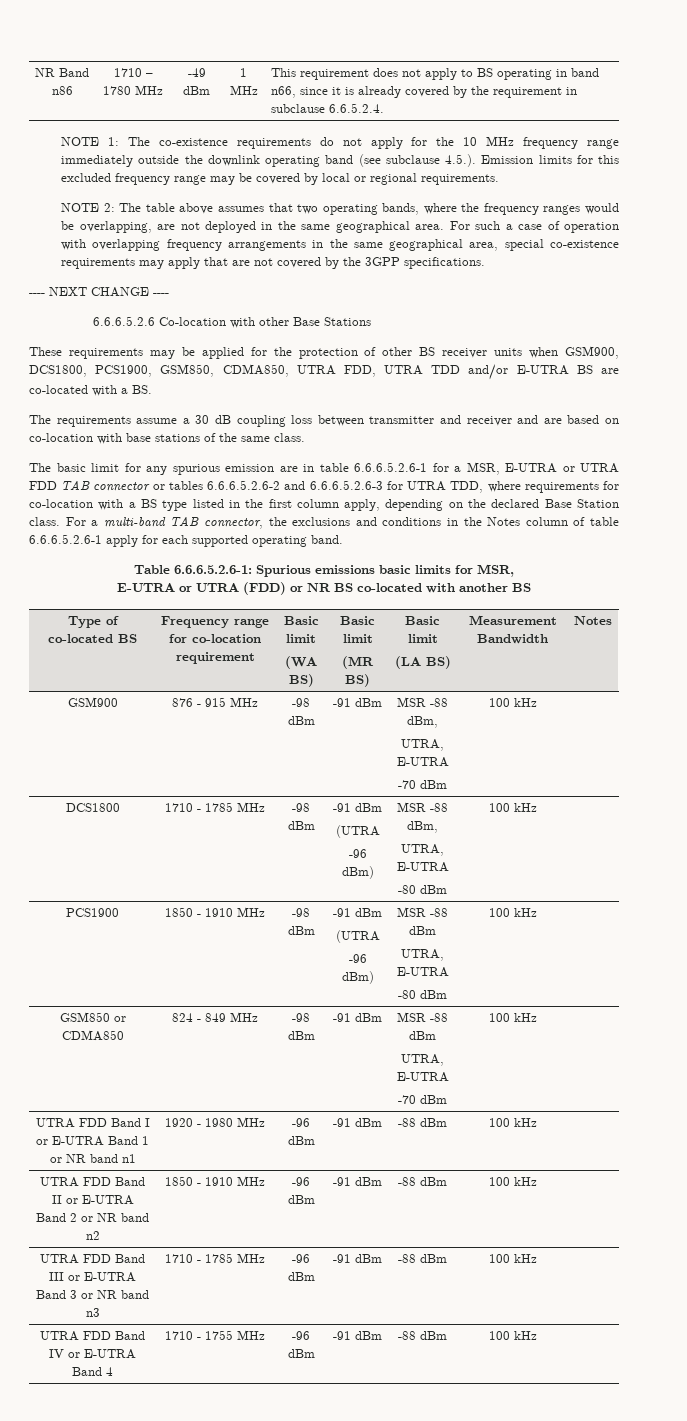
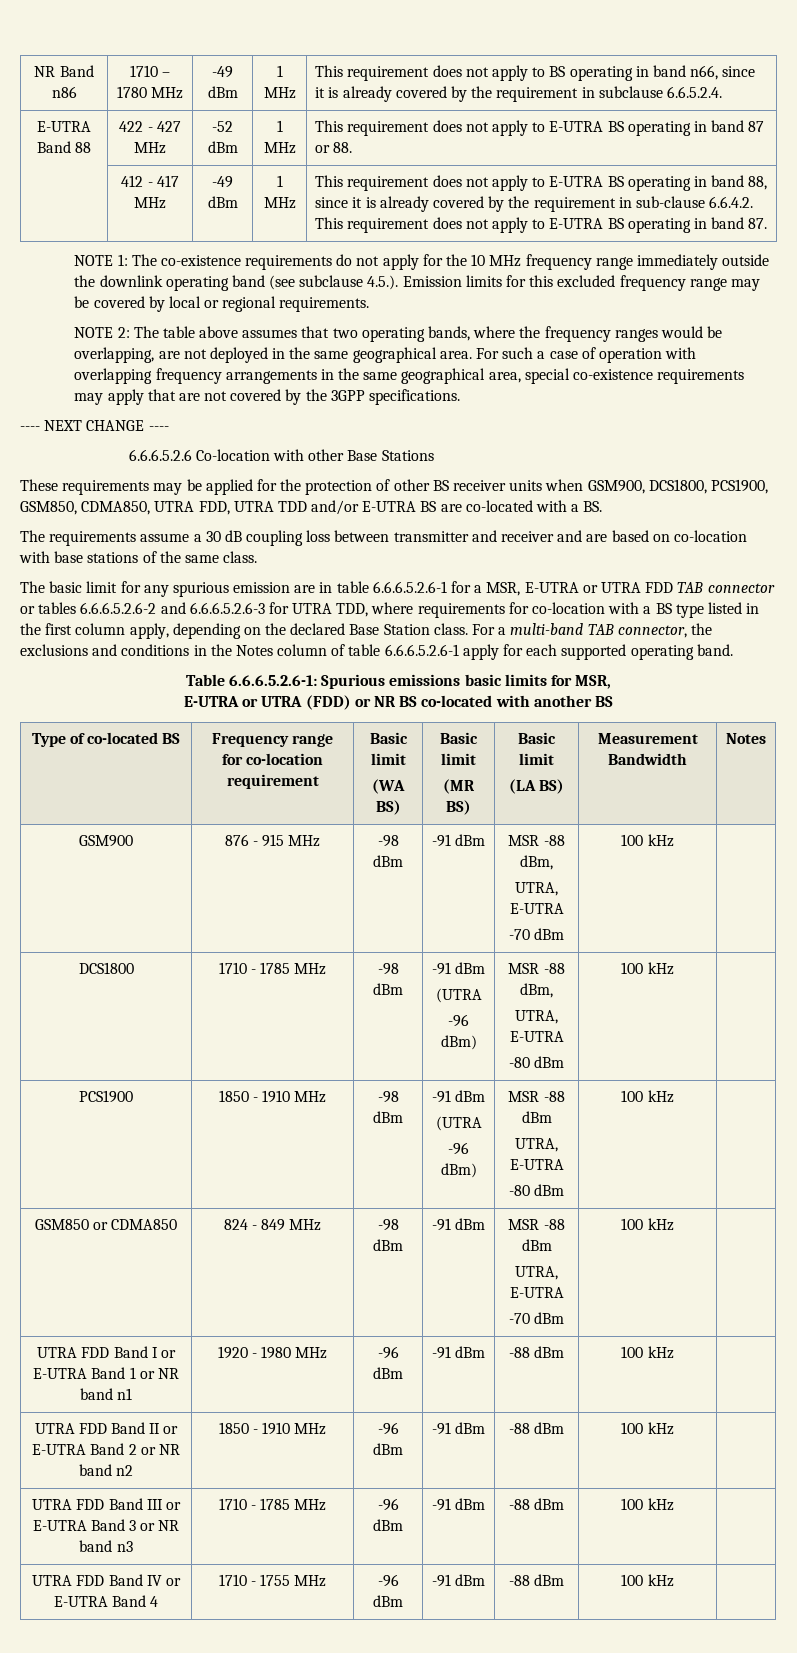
(384, 108) none -> [37,121,91,132] [36,141,92,153] [119,121,181,132] [134,142,166,154] [212,121,233,132] [207,141,238,153] [276,120,283,132] [263,142,296,154] [315,120,765,136] [315,142,353,153] [121,175,179,187] [134,197,166,209] [212,176,233,188] [207,196,238,208] [276,175,283,187] [263,197,296,209] [315,175,768,191] [315,196,754,212] [315,217,768,233] // E-UTRA Band 88 | 422 - 427 MHz | -52 dBm | 1 MHz | This requirement does not apply to E-UTRA BS operating in band 87 or 88. // | 412 - 417 MHz | -49 dBm | 1 MHz | This requirement does not apply to E-UTRA BS operating in band 88, since it is already covered by the requirement in sub-clause 6.6.4.2. This requirement does not apply to E-UTRA BS operating in band 87.

